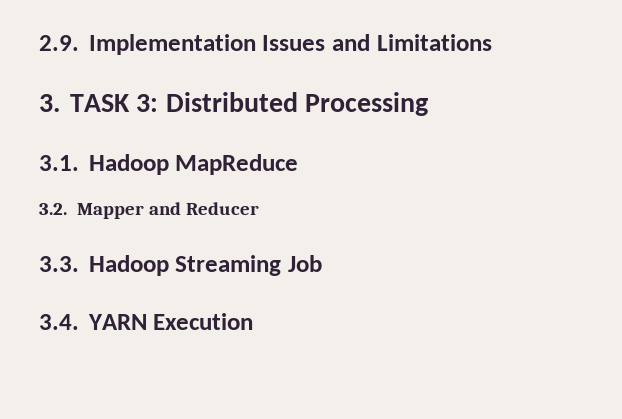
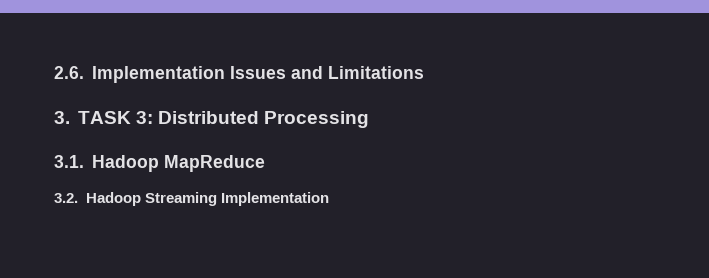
[39,35,79,51] 2.9. -> [54,66,84,79] 2.6.
[76,202,259,219] [39,255,322,276] [39,313,254,330] Mapper and Reducer // 3.3. Hadoop Streaming Job // 3.4. YARN Execution -> [85,192,329,206] Hadoop Streaming Implementation

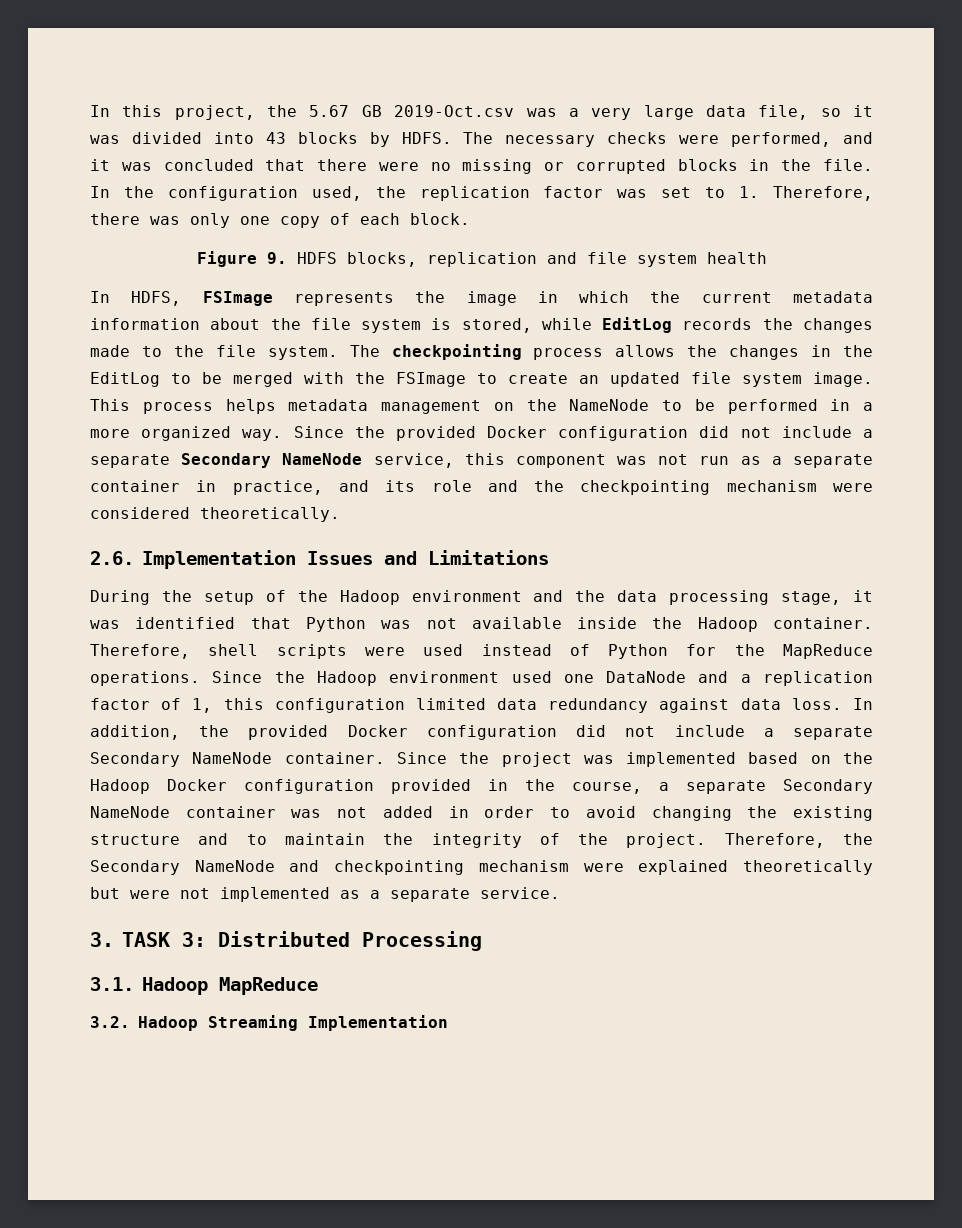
(54, 72) none -> [90,105,873,120] [90,132,873,147] [90,159,873,174] [90,186,873,201] [90,213,470,228] [196,251,767,267] [90,291,873,306] [90,317,873,333] [90,344,873,360] [90,372,873,387] [90,399,873,414] [90,426,873,441] [90,453,873,468] [90,480,873,495] [90,507,340,522] In this project, the 5.67 GB 2019-Oct.csv was a very large data file, so it was divided into 43 blocks by HDFS. The necessary checks were performed, and it was concluded that there were no missing or corrupted blocks in the file. In the configuration used, the replication factor was set to 1. Therefore, there was only one copy of each block. // Figure 9. HDFS blocks, replication and file system health // In HDFS, FSImage represents the image in which the current metadata information about the file system is stored, while EditLog records the changes made to the file system. The checkpointing process allows the changes in the EditLog to be merged with the FSImage to create an updated file system image. This process helps metadata management on the NameNode to be performed in a more organized way. Since the provided Docker configuration did not include a separate Secondary NameNode service, this component was not run as a separate container in practice, and its role and the checkpointing mechanism were considered theoretically. //
(424, 72) none -> [90,590,873,605] [90,617,873,632] [90,644,873,659] [90,671,873,686] [90,698,873,713] [90,725,873,740] [90,752,873,767] [90,779,873,794] [90,806,874,821] [90,833,873,848] [90,860,873,875] [90,887,560,902] // During the setup of the Hadoop environment and the data processing stage, it was identified that Python was not available inside the Hadoop container. Therefore, shell scripts were used instead of Python for the MapReduce operations. Since the Hadoop environment used one DataNode and a replication factor of 1, this configuration limited data redundancy against data loss. In addition, the provided Docker configuration did not include a separate Secondary NameNode container. Since the project was implemented based on the Hadoop Docker configuration provided in the course, a separate Secondary NameNode container was not added in order to avoid changing the existing structure and to maintain the integrity of the project. Therefore, the Secondary NameNode and checkpointing mechanism were explained theoretically but were not implemented as a separate service.

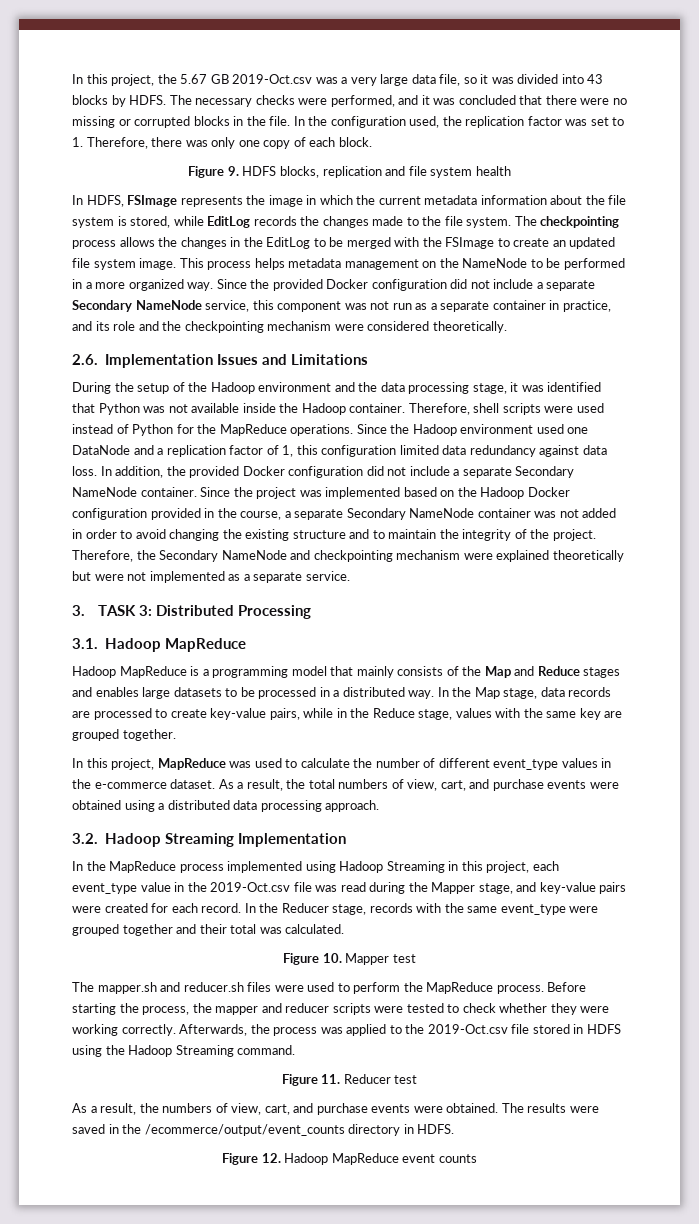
[90,1015,448,1031] 3.2. Hadoop Streaming Implementation -> [72,666,621,678] [72,687,612,699] [72,708,623,720] [72,729,176,741] [72,758,612,770] [72,779,619,791] [72,800,380,812] [72,833,346,847] [72,861,559,873] [72,882,627,894] [72,903,599,915] [72,924,345,936] [283,953,416,965] [72,982,587,994] [72,1003,610,1015] [72,1024,621,1036] [72,1045,296,1057] [281,1074,418,1086] [72,1103,599,1115] [72,1124,455,1136] [222,1153,477,1165] Hadoop MapReduce is a programming model that mainly consists of the Map and Reduce stages and enables large datasets to be processed in a distributed way. In the Map stage, data records are processed to create key-value pairs, while in the Reduce stage, values with the same key are grouped together. // In this project, MapReduce was used to calculate the number of different event_type values in the e-commerce dataset. As a result, the total numbers of view, cart, and purchase events were obtained using a distributed data processing approach. // 3.2. Hadoop Streaming Implementation // In the MapReduce process implemented using Hadoop Streaming in this project, each event_type value in the 2019-Oct.csv file was read during the Mapper stage, and key-value pairs were created for each record. In the Reducer stage, records with the same event_type were grouped together and their total was calculated. // Figure 10. Mapper test // The mapper.sh and reducer.sh files were used to perform the MapReduce process. Before starting the process, the mapper and reducer scripts were tested to check whether they were working correctly. Afterwards, the process was applied to the 2019-Oct.csv file stored in HDFS using the Hadoop Streaming command. // Figure 11. Reducer test // As a result, the numbers of view, cart, and purchase events were obtained. The results were saved in the /ecommerce/output/event_counts directory in HDFS. // Figure 12. Hadoop MapReduce event counts

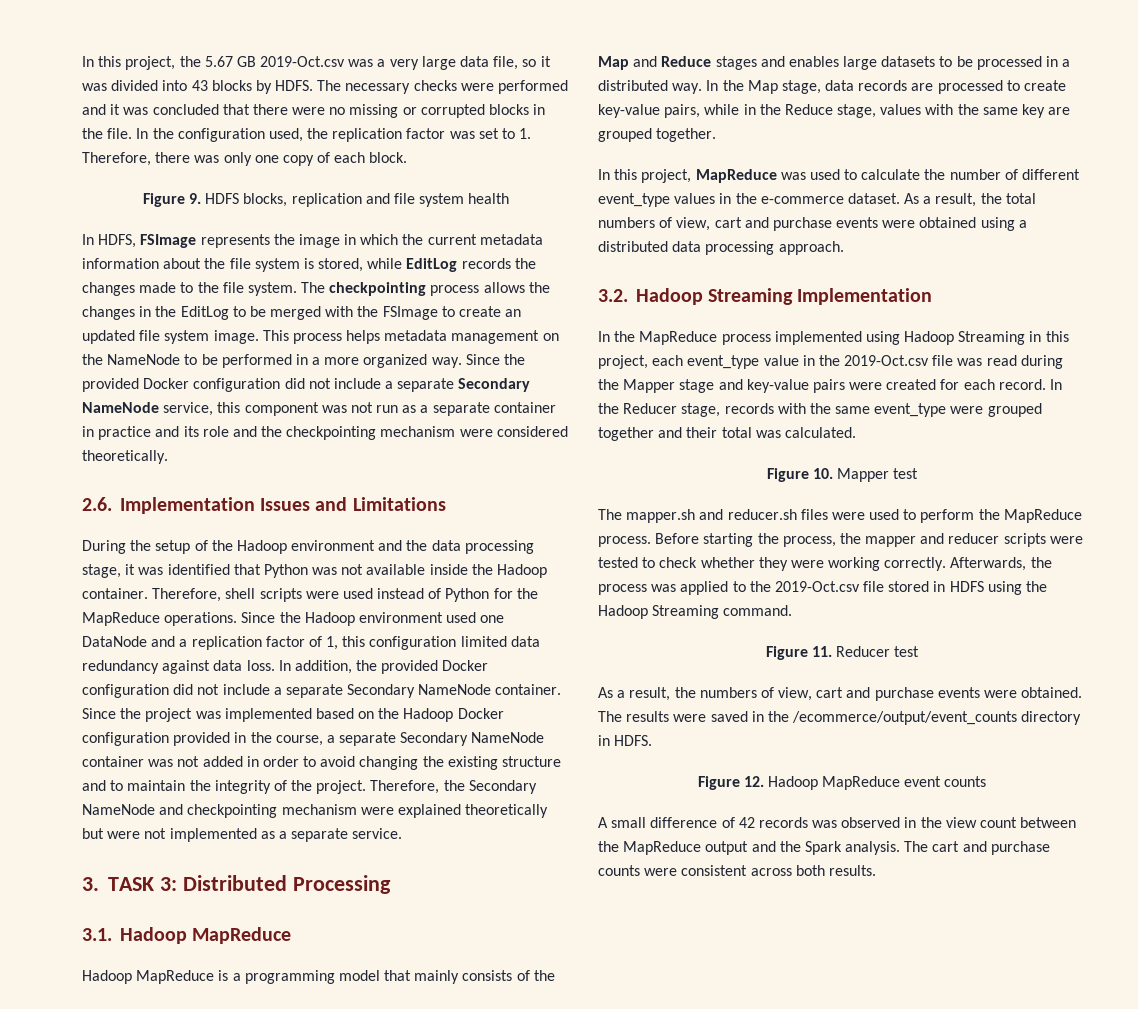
[330,95,395,107] performed, -> [498,80,569,94] performed
[562,300,611,312] practice, -> [98,426,152,440] practice
[440,780,466,791] cart, -> [714,217,742,228] cart
[478,883,513,894] stage, -> [679,379,715,393] stage
[264,1104,290,1115] cart, -> [816,687,844,698] cart
(477, 1158) none -> [598,817,1077,828] [598,841,1050,855] [598,865,876,876] // A small difference of 42 records was observed in the view count between the MapReduce output and the Spark analysis. The cart and purchase counts were consistent across both results.

